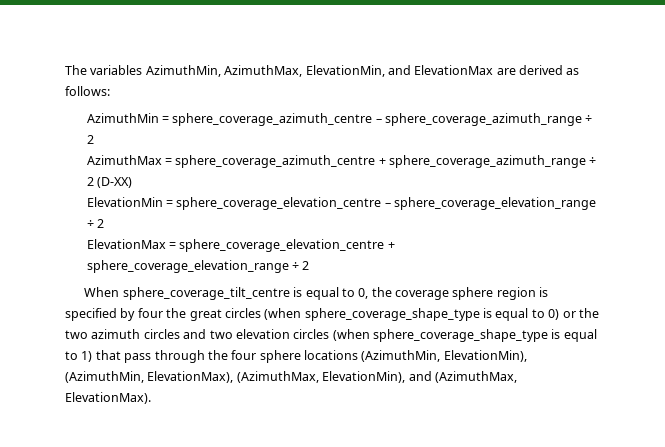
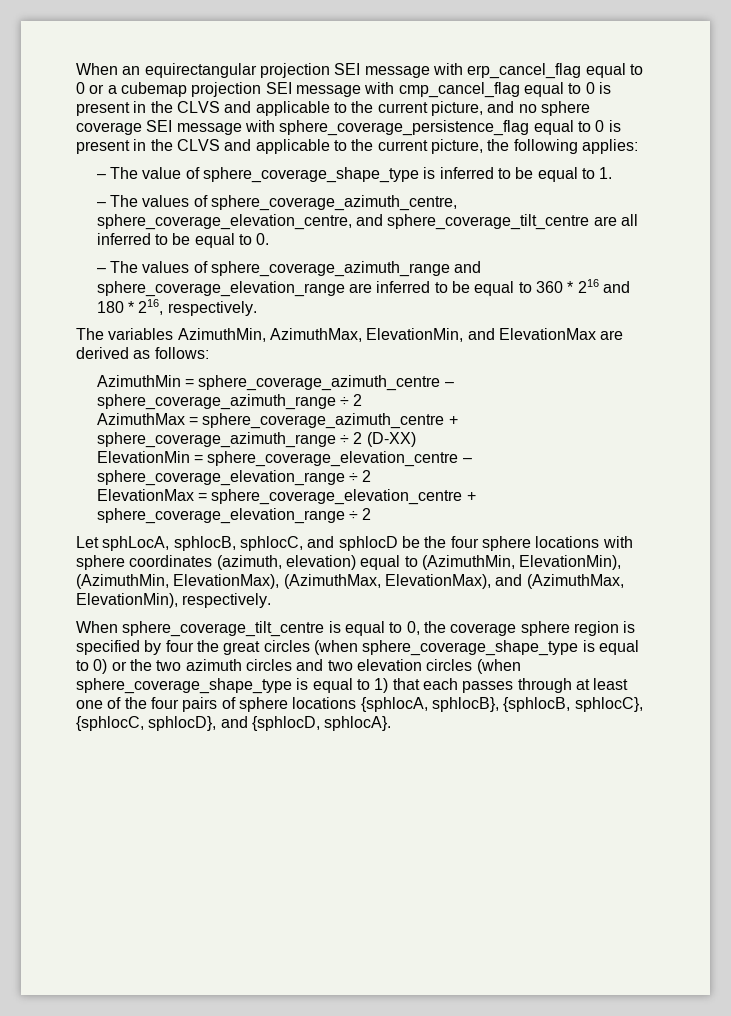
(65, 70) none -> [76,63,643,79] [76,82,611,98] [76,101,590,116] [76,120,621,136] [76,139,638,154] [96,167,613,183] [96,195,458,211] [96,214,639,230] [96,233,270,248] [96,261,482,277] [96,279,631,297] [96,299,257,316] When an equirectangular projection SEI message with erp_cancel_flag equal to 0 or a cubemap projection SEI message with cmp_cancel_flag equal to 0 is present in the CLVS and applicable to the current picture, and no sphere coverage SEI message with sphere_coverage_persistence_flag equal to 0 is present in the CLVS and applicable to the current picture, the following applies: // – The value of sphere_coverage_shape_type is inferred to be equal to 1. // – The values of sphere_coverage_azimuth_centre, sphere_coverage_elevation_centre, and sphere_coverage_tilt_centre are all inferred to be equal to 0. // – The values of sphere_coverage_azimuth_range and sphere_coverage_elevation_range are inferred to be equal to 360 * 216 and 180 * 216, respectively. //
(310, 265) none -> [76,536,633,551] [76,555,622,570] [76,574,624,589] [76,593,272,608] // Let sphLocA, sphlocB, sphlocC, and sphlocD be the four sphere locations with sphere coordinates (azimuth, elevation) equal to (AzimuthMin, ElevationMin), (AzimuthMin, ElevationMax), (AzimuthMax, ElevationMax), and (AzimuthMax, ElevationMin), respectively.
[124,350,527,363] [65,371,517,383] [65,392,151,404] pass through the four sphere locations (AzimuthMin, ElevationMin), (AzimuthMin, ElevationMax), (AzimuthMax, ElevationMin), and (AzimuthMax, ElevationMax). -> [422,678,629,693] [76,697,643,712] [76,716,392,731] each passes through at least one of the four pairs of sphere locations {sphlocA, sphlocB}, {sphlocB, sphlocC}, {sphlocC, sphlocD}, and {sphlocD, sphlocA}.

